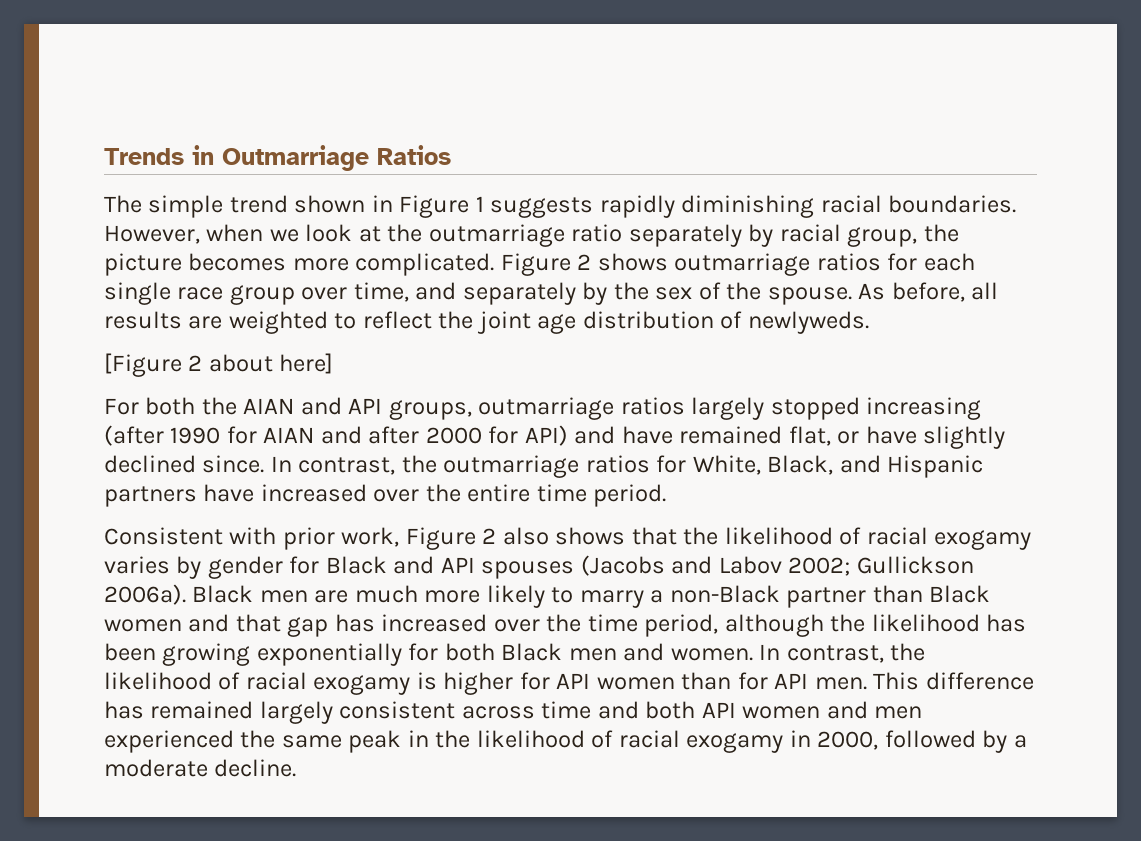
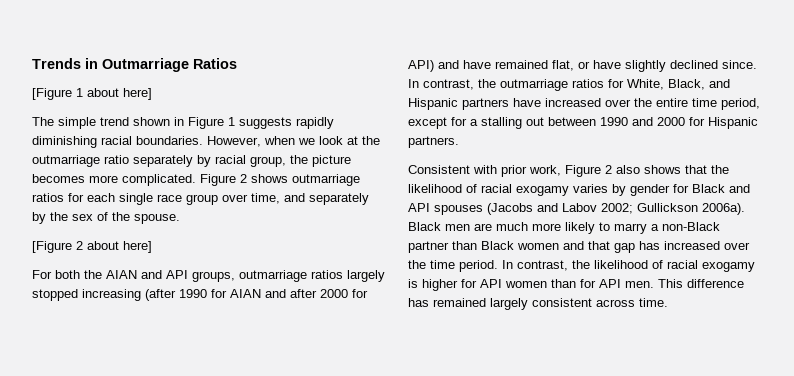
(451, 155) none -> [32,88,152,100] // [Figure 1 about here]
[858,282,999,302] [104,311,869,334] As before, all results are weighted to reflect the joint age distribution of newlyweds. -> (180, 219) none
[593,484,667,507] period. -> [721,98,760,110] [408,117,758,129] [408,136,459,148] period, except for a stalling out between 1990 and 2000 for Hispanic partners.
[644,614,1027,637] [104,643,753,666] period, although the likelihood has been growing exponentially for both Black men and women. -> [459,260,498,272] period.
[541,701,923,719] [104,730,1027,753] [104,759,297,777] time and both API women and men experienced the same peak in the likelihood of racial exogamy in 2000, followed by a moderate decline. -> [639,298,668,307] time.

